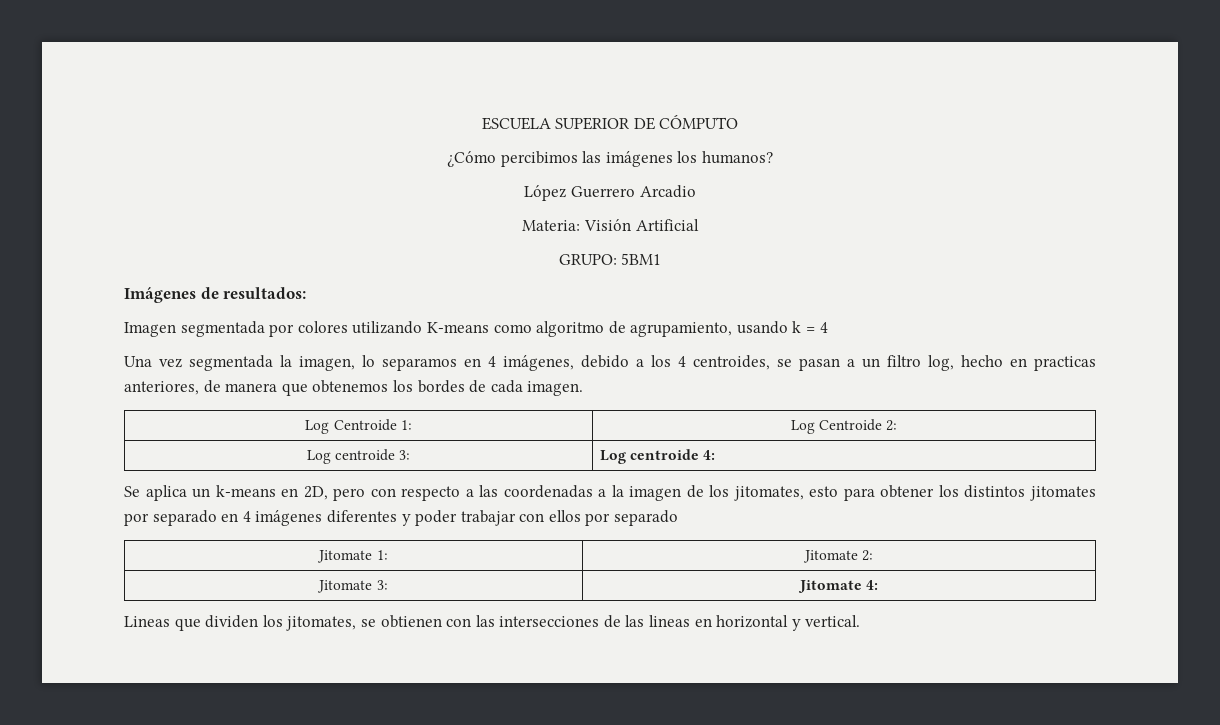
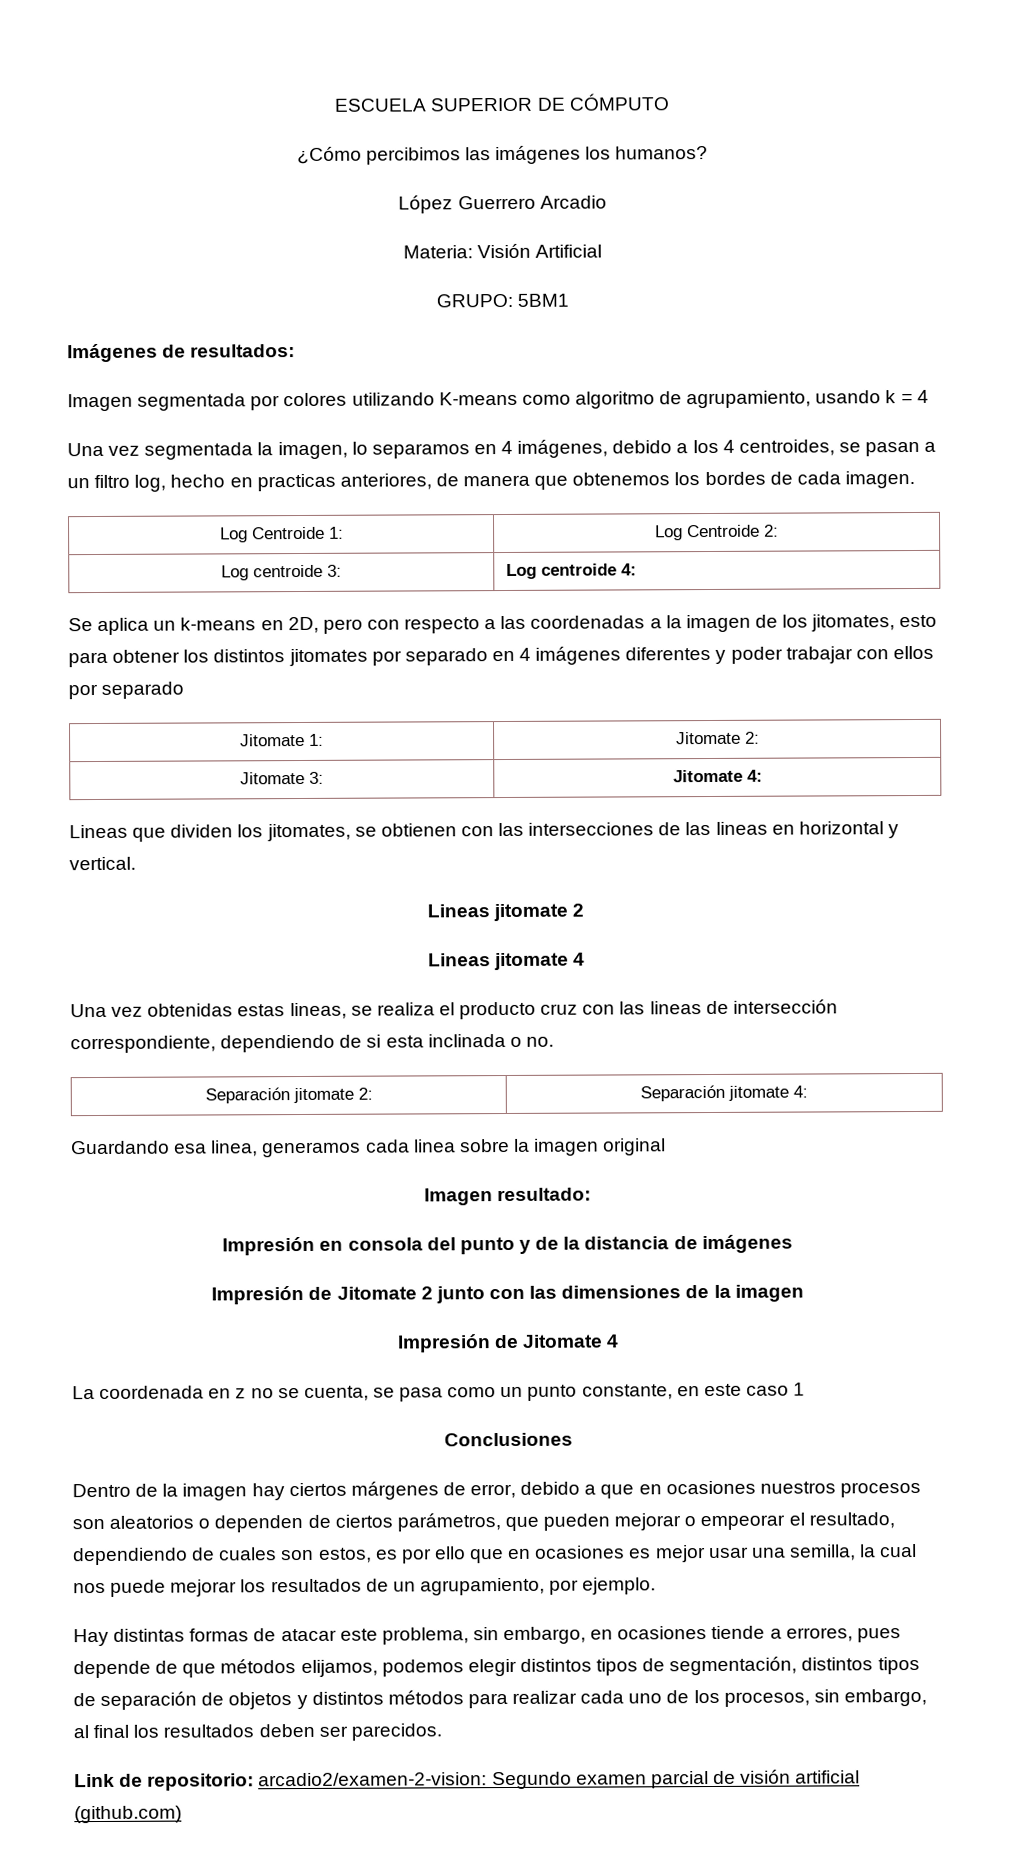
(861, 621) none -> [426,903,585,922] [427,952,586,971] [70,999,838,1020] [70,1034,554,1054] [204,1087,373,1104] [640,1084,808,1102] [71,1138,667,1158] [423,1187,592,1206] [222,1234,793,1256] [211,1284,804,1305] [396,1334,620,1353] [72,1382,806,1402] [444,1432,573,1447] [72,1480,921,1501] [72,1512,895,1533] [73,1543,918,1566] [73,1577,657,1597] [73,1625,901,1647] [73,1656,920,1679] [73,1688,927,1710] [73,1723,442,1741] [74,1769,861,1791] [74,1805,182,1824] // Lineas jitomate 2 // Lineas jitomate 4 // Una vez obtenidas estas lineas, se realiza el producto cruz con las lineas de intersección correspondiente, dependiendo de si esta inclinada o no. // Separación jitomate 2: | Separación jitomate 4: // Guardando esa linea, generamos cada linea sobre la imagen original // Imagen resultado: // Impresión en consola del punto y de la distancia de imágenes // Impresión de Jitomate 2 junto con las dimensiones de la imagen // Impresión de Jitomate 4 // La coordenada en z no se cuenta, se pasa como un punto constante, en este caso 1 // Conclusiones // Dentro de la imagen hay ciertos márgenes de error, debido a que en ocasiones nuestros procesos son aleatorios o dependen de ciertos parámetros, que pueden mejorar o empeorar el resultado, dependiendo de cuales son estos, es por ello que en ocasiones es mejor usar una semilla, la cual nos puede mejorar los resultados de un agrupamiento, por ejemplo. // Hay distintas formas de atacar este problema, sin embargo, en ocasiones tiende a errores, pues depende de que métodos elijamos, podemos elegir distintos tipos de segmentación, distintos tipos de separación de objetos y distintos métodos para realizar cada uno de los procesos, sin embargo, al final los resultados deben ser parecidos. // Link de repositorio: arcadio2/examen-2-vision: Segundo examen parcial de visión artificial (github.com)

